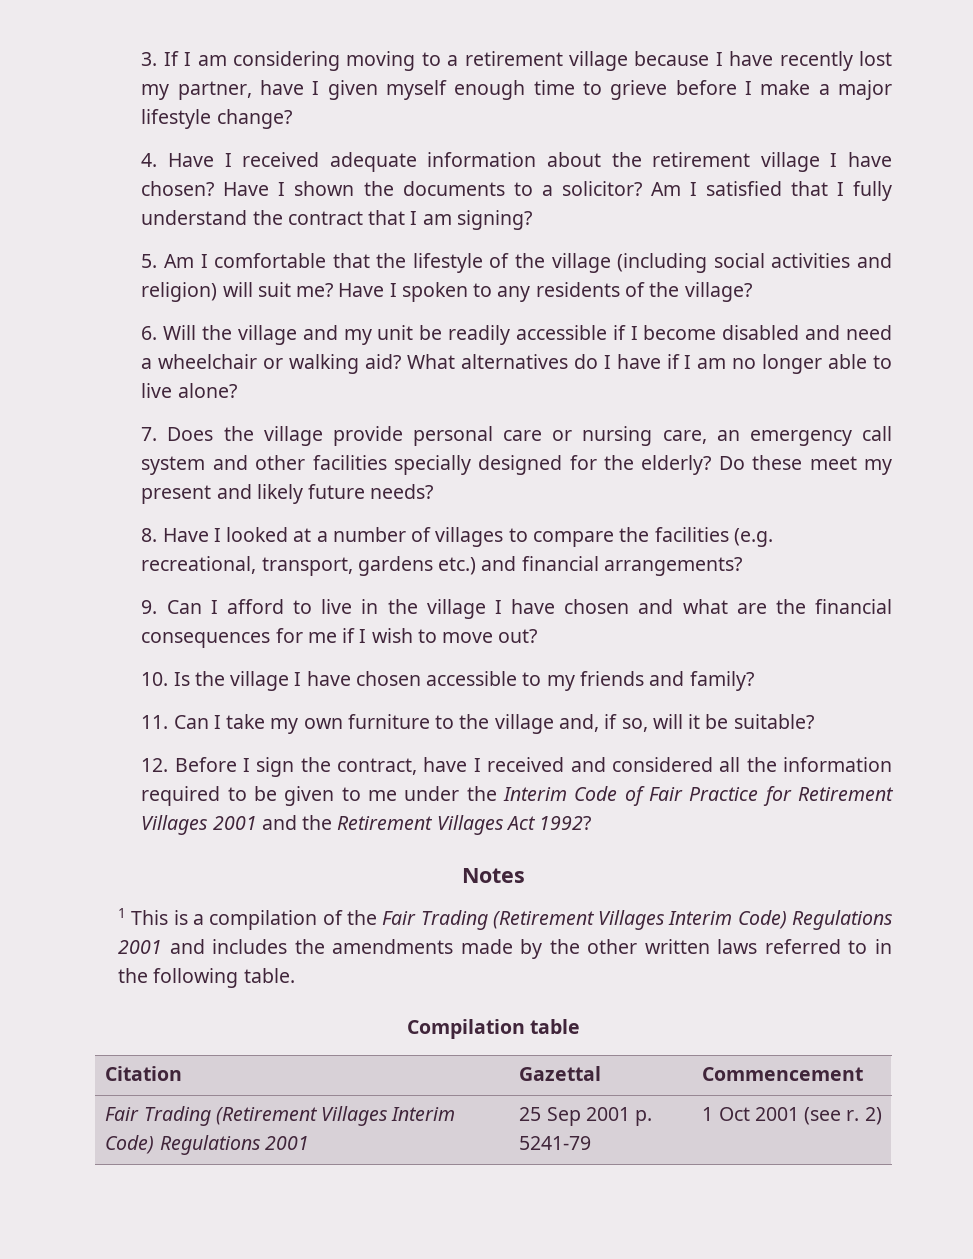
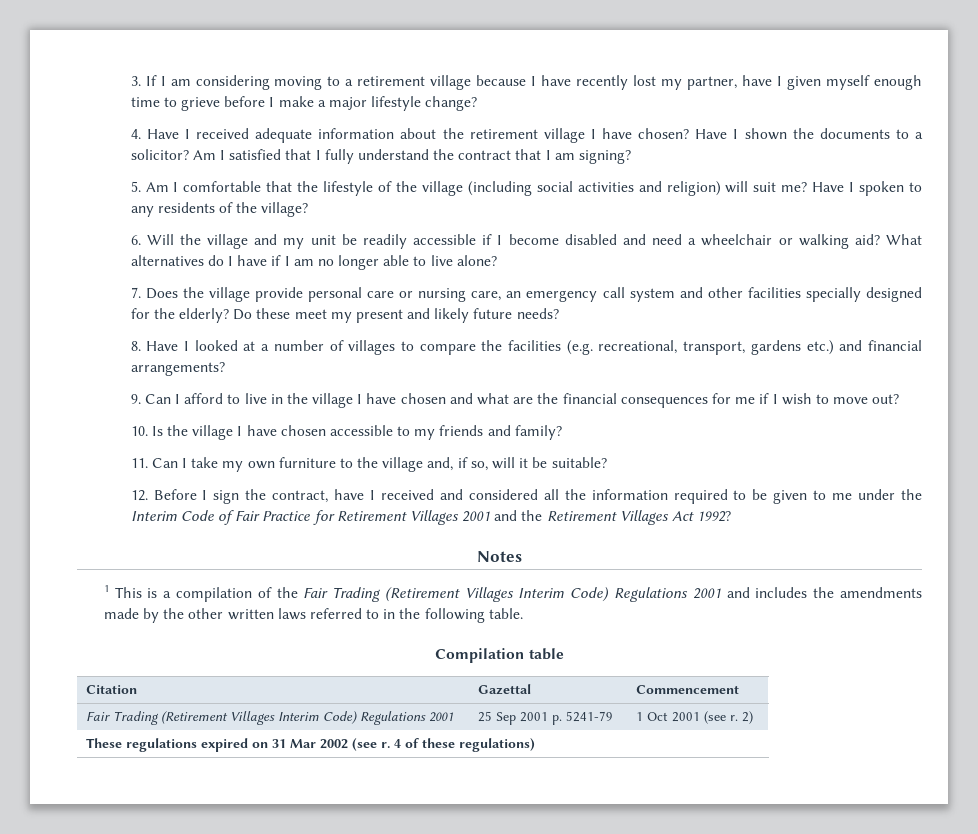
(882, 1116) none -> [86,738,536,752] // These regulations expired on 31 Mar 2002 (see r. 4 of these regulations)

